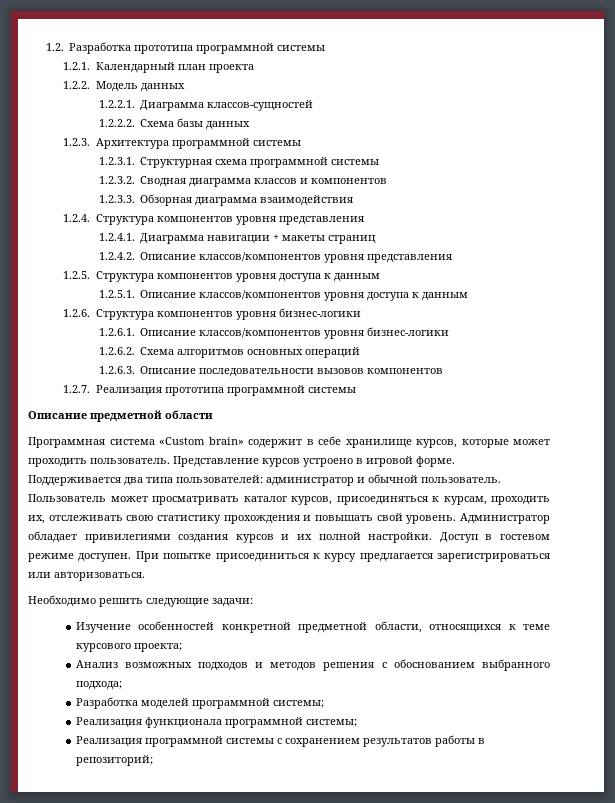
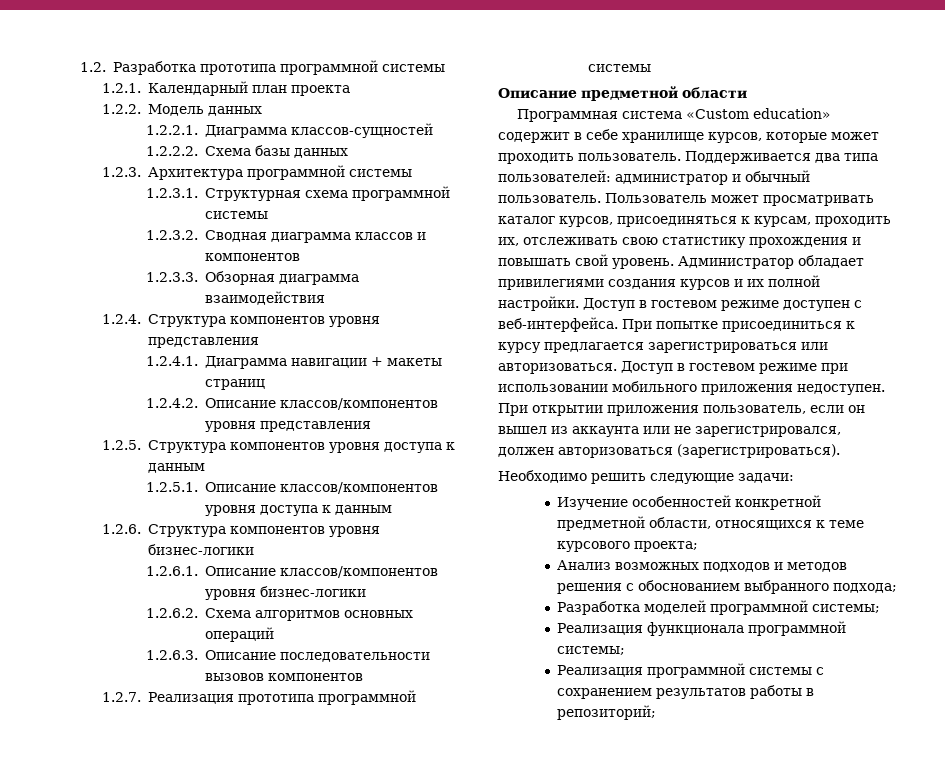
[208,437,244,445] brain» -> [753,108,832,119] education»
[173,456,455,467] Представление курсов устроено в игровой форме. -> (681, 157) none
[368,474,418,483] обычной -> [745,170,810,182] обычный
[78,553,132,562] доступен. -> [783,300,862,311] [498,317,618,332] доступен с веб-интерфейса.
(145, 576) none -> [621,361,848,374] [498,381,885,395] [498,403,865,416] [498,426,841,437] [498,444,840,458] Доступ в гостевом режиме при использовании мобильного приложения недоступен. При открытии приложения пользователь, если он вышел из аккаунта или не зарегистрировался, должен авторизоваться (зарегистрироваться).

